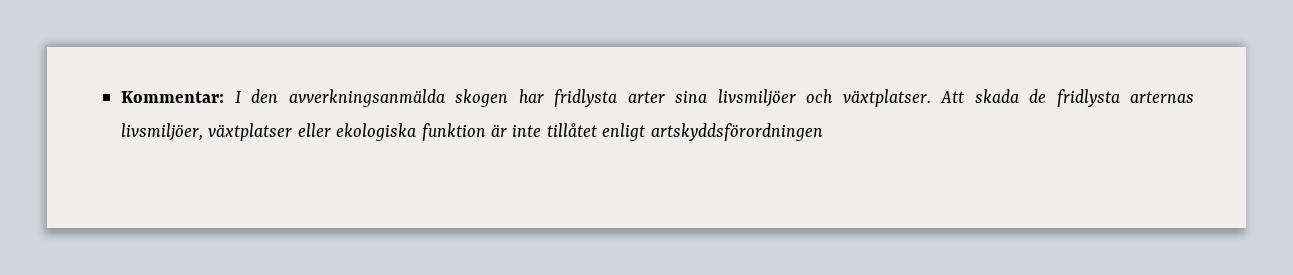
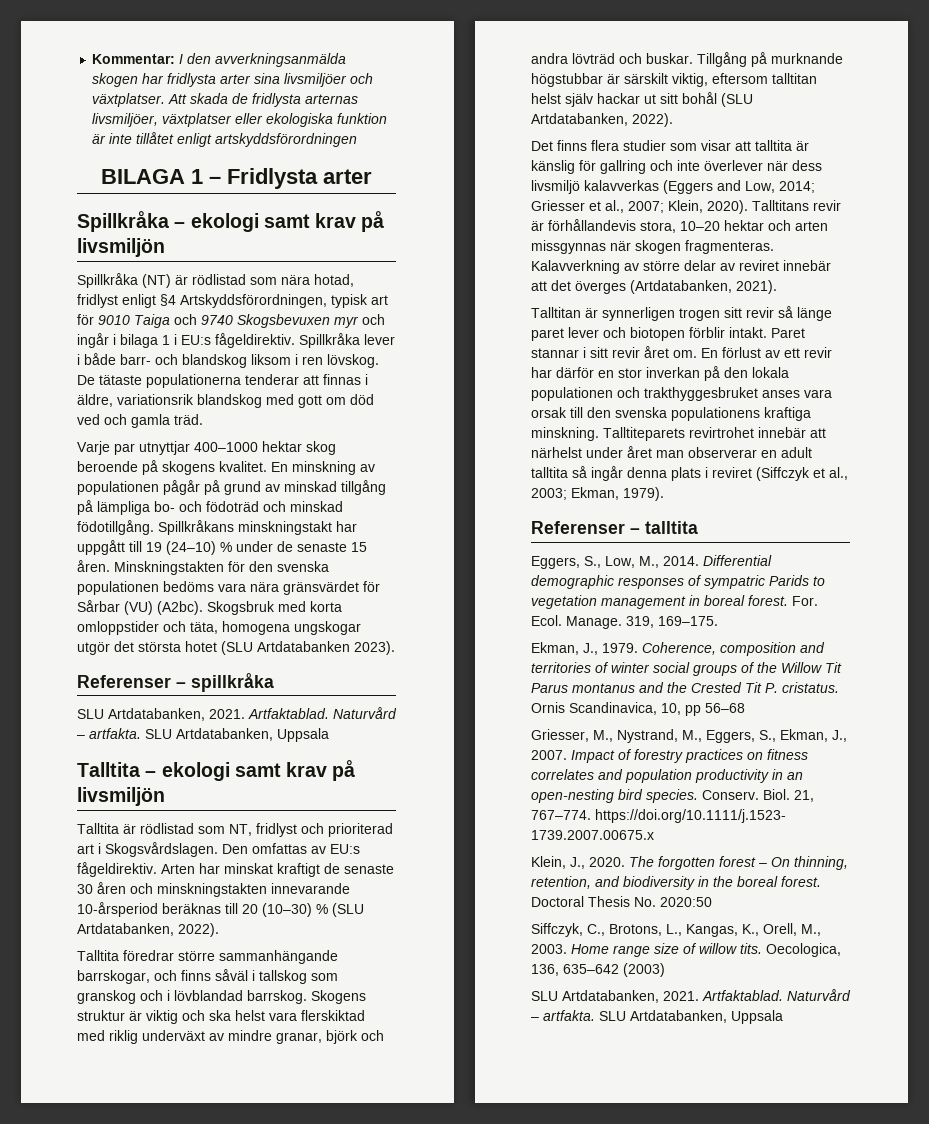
(823, 132) none -> [101,168,372,189] [77,211,385,232] [77,238,165,257] [77,273,354,288] [77,294,388,308] [77,314,385,328] [77,333,395,348] [77,353,379,368] [77,374,368,388] [77,394,374,408] [77,414,203,428] [77,441,336,455] [77,460,375,475] [77,480,386,495] [77,500,343,515] [77,520,357,535] [77,540,367,555] [77,560,329,575] [77,581,380,595] [77,600,342,615] [77,621,361,635] [77,641,395,655] [77,673,274,692] [77,707,397,721] [76,728,329,742] [77,760,356,781] [77,787,165,806] [77,823,393,837] [77,842,360,857] [77,862,394,877] [77,882,350,897] [77,902,364,917] [77,923,219,937] [77,950,338,964] [77,969,338,984] [77,990,366,1004] [77,1010,365,1024] [77,1030,384,1044] [531,52,843,67] [531,73,817,87] [531,92,753,107] [531,113,673,127] [531,140,809,151] [531,160,822,174] [531,180,815,194] [531,200,841,214] [531,219,828,233] [531,240,774,254] [531,260,831,274] [531,280,777,294] [531,306,832,321] [531,327,805,341] [531,346,832,358] [531,366,789,381] [531,387,832,401] [531,407,811,421] [531,427,826,441] [531,446,812,458] [531,466,848,481] [531,487,664,501] [531,521,698,534] [531,555,772,569] [531,575,825,589] [531,595,818,609] [531,615,718,629] [531,642,825,656] [531,662,842,676] [531,682,839,693] [531,702,745,716] [531,729,847,743] [531,749,808,763] [531,769,803,783] [531,789,814,803] [531,809,786,823] [531,830,654,840] [531,856,848,870] [531,876,821,890] [531,896,712,907] [531,923,821,937] [531,943,841,957] [531,963,665,977] [531,989,851,1003] [530,1010,783,1024] // BILAGA 1 – Fridlysta arter // Spillkråka – ekologi samt krav på livsmiljön // Spillkråka (NT) är rödlistad som nära hotad, fridlyst enligt §4 Artskyddsförordningen, typisk art för 9010 Taiga och 9740 Skogsbevuxen myr och ingår i bilaga 1 i EU:s fågeldirektiv. Spillkråka lever i både barr- och blandskog liksom i ren lövskog. De tätaste populationerna tenderar att finnas i äldre, variationsrik blandskog med gott om död ved och gamla träd. // Varje par utnyttjar 400–1000 hektar skog beroende på skogens kvalitet. En minskning av populationen pågår på grund av minskad tillgång på lämpliga bo- och födoträd och minskad födotillgång. Spillkråkans minskningstakt har uppgått till 19 (24–10) % under de senaste 15 åren. Minskningstakten för den svenska populationen bedöms vara nära gränsvärdet för Sårbar (VU) (A2bc). Skogsbruk med korta omloppstider och täta, homogena ungskogar utgör det största hotet (SLU Artdatabanken 2023). // Referenser – spillkråka // SLU Artdatabanken, 2021. Artfaktablad. Naturvård – artfakta. SLU Artdatabanken, Uppsala // Talltita – ekologi samt krav på livsmiljön // Talltita är rödlistad som NT, fridlyst och prioriterad art i Skogsvårdslagen. Den omfattas av EU:s fågeldirektiv. Arten har minskat kraftigt de senaste 30 åren och minskningstakten innevarande 10-årsperiod beräknas till 20 (10–30) % (SLU Artdatabanken, 2022). // Talltita föredrar större sammanhängande barrskogar, och finns såväl i tallskog som granskog och i lövblandad barrskog. Skogens struktur är viktig och ska helst vara flerskiktad med riklig underväxt av mindre granar, björk och andra lövträd och buskar. Tillgång på murknande högstubbar är särskilt viktig, eftersom talltitan helst själv hackar ut sitt bohål (SLU Artdatabanken, 2022). // Det finns flera studier som visar att talltita är känslig för gallring och inte överlever när dess livsmiljö kalavverkas (Eggers and Low, 2014; Griesser et al., 2007; Klein, 2020). Talltitans revir är förhållandevis stora, 10–20 hektar och arten missgynnas när skogen fragmenteras. Kalavverkning av större delar av reviret innebär att det överges (Artdatabanken, 2021). // Talltitan är synnerligen trogen sitt revir så länge paret lever och biotopen förblir intakt. Paret stannar i sitt revir året om. En förlust av ett revir har därför en stor inverkan på den lokala populationen och trakthyggesbruket anses vara orsak till den svenska populationens kraftiga minskning. Talltiteparets revirtrohet innebär att närhelst under året man observerar en adult talltita så ingår denna plats i reviret (Siffczyk et al., 2003; Ekman, 1979). // Referenser – talltita // Eggers, S., Low, M., 2014. Differential demographic responses of sympatric Parids to vegetation management in boreal forest. For. Ecol. Manage. 319, 169–175. // Ekman, J., 1979. Coherence, composition and territories of winter social groups of the Willow Tit Parus montanus and the Crested Tit P. cristatus. Ornis Scandinavica, 10, pp 56–68 // Griesser, M., Nystrand, M., Eggers, S., Ekman, J., 2007. Impact of forestry practices on fitness correlates and population productivity in an open-nesting bird species. Conserv. Biol. 21, 767–774. https://doi.org/10.1111/j.1523- 1739.2007.00675.x // Klein, J., 2020. The forgotten forest – On thinning, retention, and biodiversity in the boreal forest. Doctoral Thesis No. 2020:50 // Siffczyk, C., Brotons, L., Kangas, K., Orell, M., 2003. Home range size of willow tits. Oecologica, 136, 635–642 (2003) // SLU Artdatabanken, 2021. Artfaktablad. Naturvård – artfakta. SLU Artdatabanken, Uppsala

